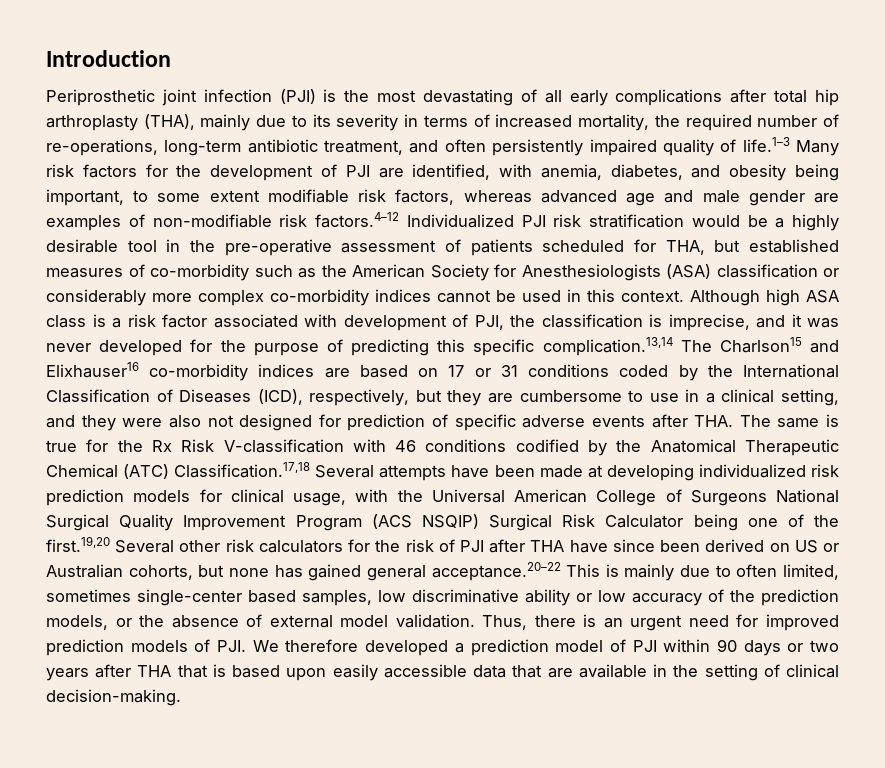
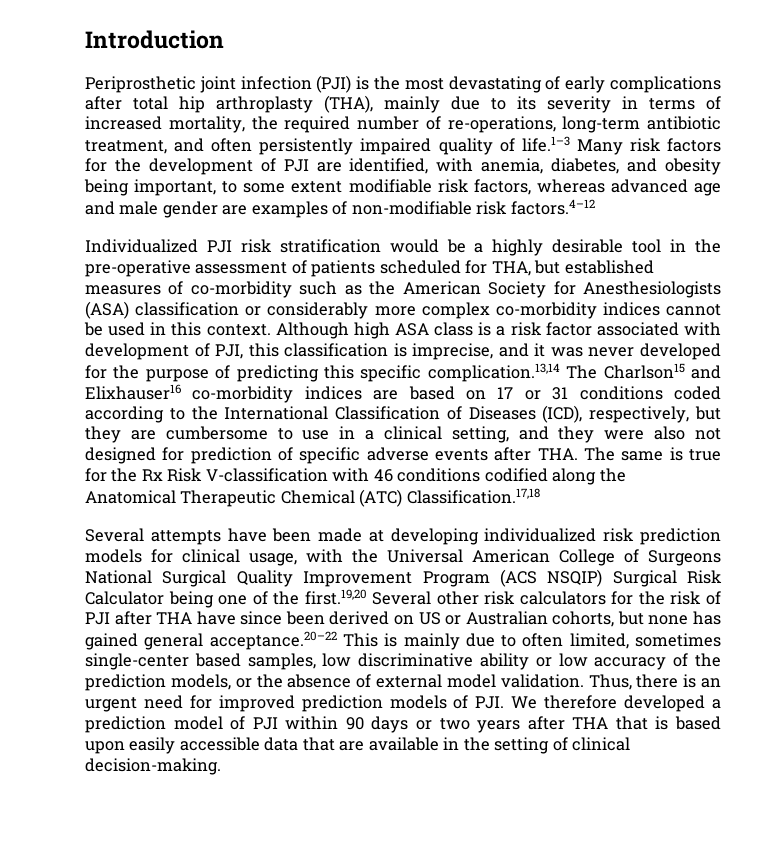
[544,90,562,103] all -> (561, 83) none
(399, 220) none -> (595, 207) //
[510,315,535,327] the -> [248,343,279,357] this
[678,365,698,381] by -> [85,406,185,423] according to
[588,440,608,456] by -> [552,468,597,485] along
(311, 470) none -> (540, 496) //

